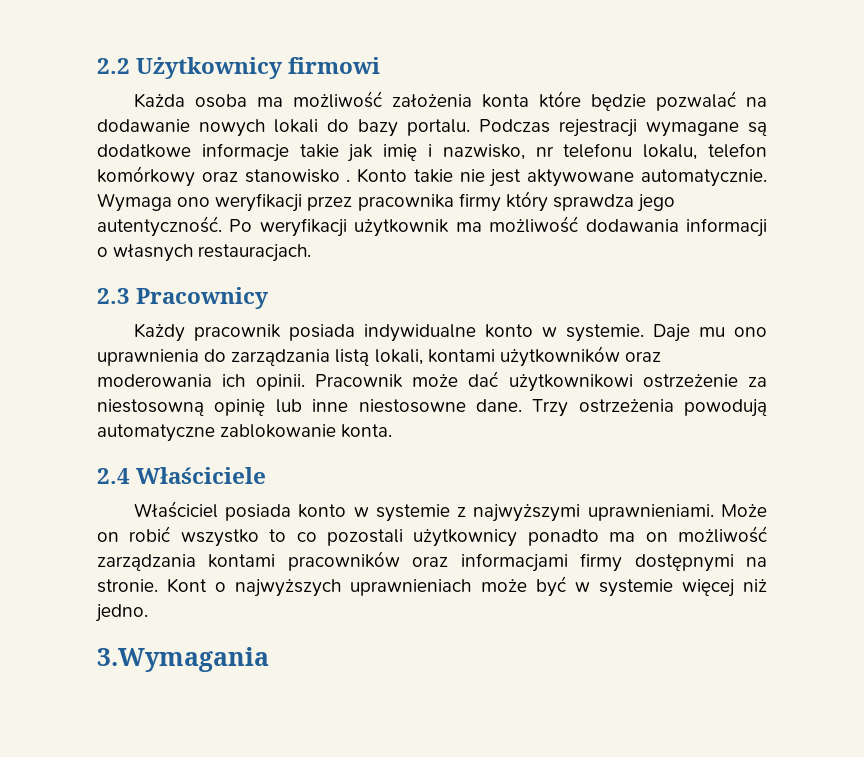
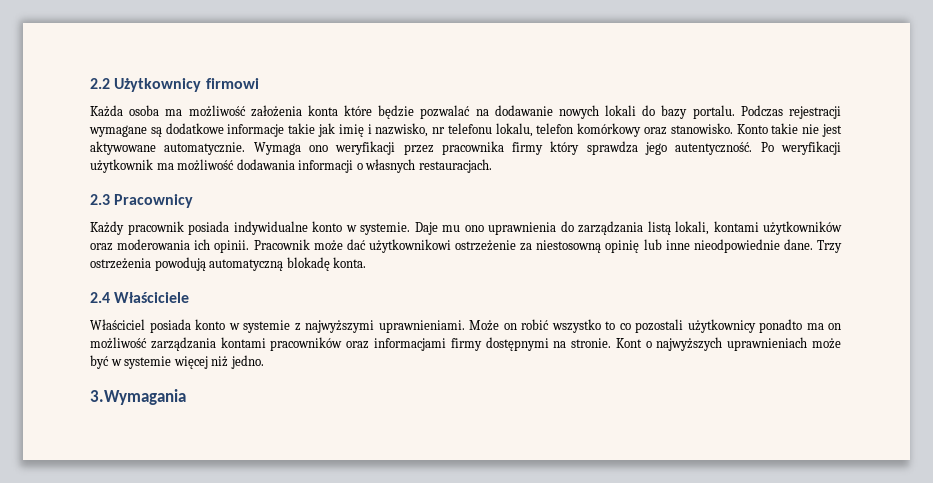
[244,169,351,183] stanowisko . -> [670,123,733,134] stanowisko.
[358,399,466,413] niestosowne -> [693,239,780,253] nieodpowiednie
[97,424,337,442] automatyczne zablokowanie -> [209,257,330,271] automatyczną blokadę

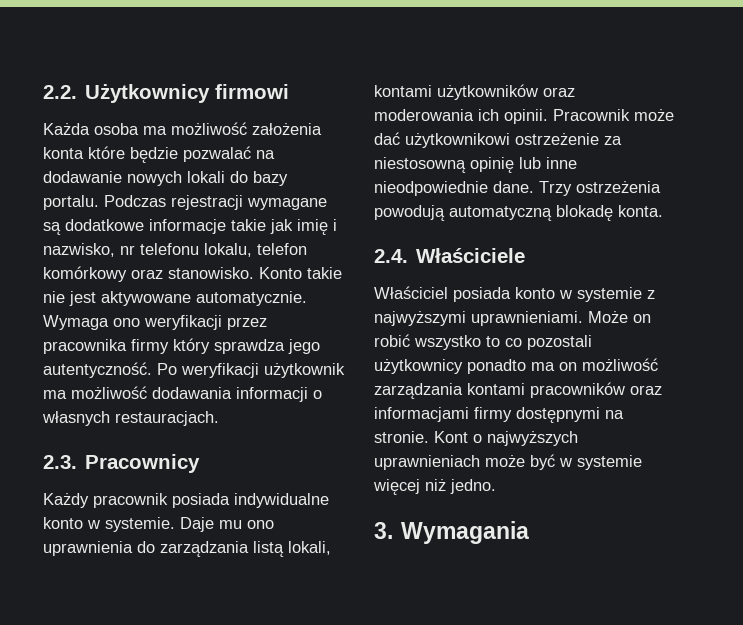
[90,78,110,89] 2.2 -> [43,85,77,99] 2.2.
[90,194,110,205] 2.3 -> [43,455,77,469] 2.3.
[90,292,110,303] 2.4 -> [374,249,408,263] 2.4.
[90,389,186,405] 3.Wymagania -> [374,521,530,544] 3. Wymagania

